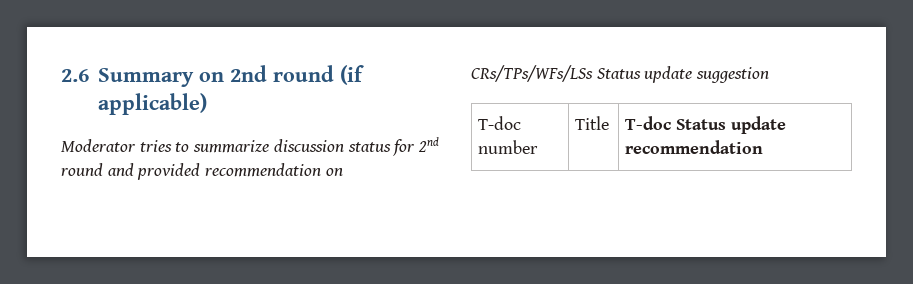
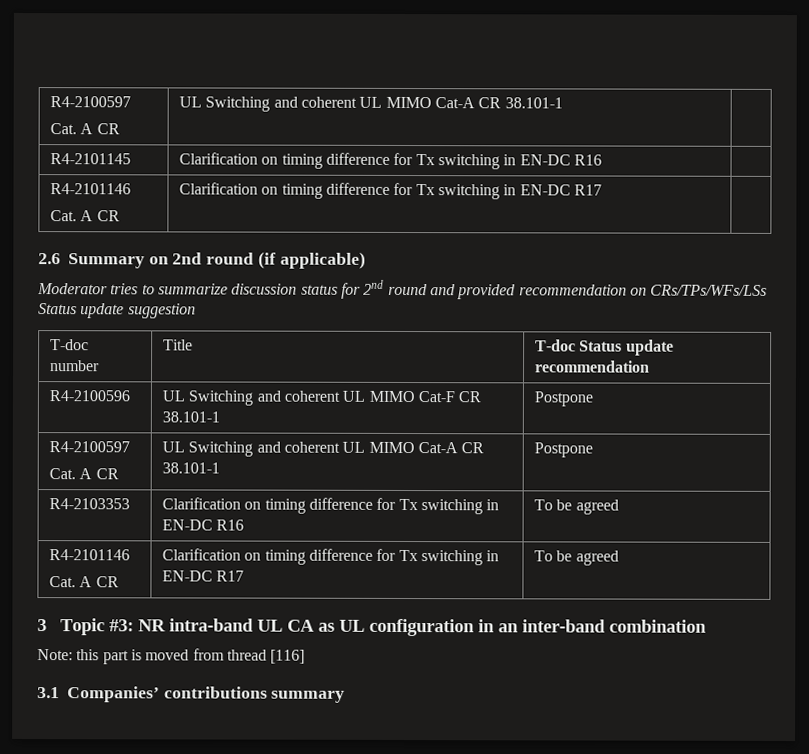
(61, 75) none -> [50,96,132,108] [50,123,120,135] [179,96,563,112] [50,153,132,165] [179,152,602,170] [50,183,132,195] [50,210,120,222] [179,182,602,200] R4-2100597 // Cat. A CR | UL Switching and coherent UL MIMO Cat-A CR 38.101-1 | // R4-2101145 | Clarification on timing difference for Tx switching in EN-DC R16 | // R4-2101146 // Cat. A CR | Clarification on timing difference for Tx switching in EN-DC R17 | //
(764, 147) none -> [49,390,131,402] [162,390,482,406] [162,411,221,423] [534,391,594,407] [49,441,131,453] [49,468,119,480] [162,441,485,457] [162,462,221,474] [534,442,594,458] [49,498,131,510] [162,497,500,515] [162,519,245,531] [534,499,619,515] [49,549,131,561] [49,576,119,588] [162,548,500,566] [162,570,245,582] [534,550,619,566] [37,618,708,637] [37,648,306,665] [37,686,346,703] // R4-2100596 | UL Switching and coherent UL MIMO Cat-F CR 38.101-1 | Postpone // R4-2100597 // Cat. A CR | UL Switching and coherent UL MIMO Cat-A CR 38.101-1 | Postpone // R4-2103353 | Clarification on timing difference for Tx switching in EN-DC R16 | To be agreed // R4-2101146 // Cat. A CR | Clarification on timing difference for Tx switching in EN-DC R17 | To be agreed // 3 Topic #3: NR intra-band UL CA as UL configuration in an inter-band combination // Note: this part is moved from thread [116] // 3.1 Companies’ contributions summary

